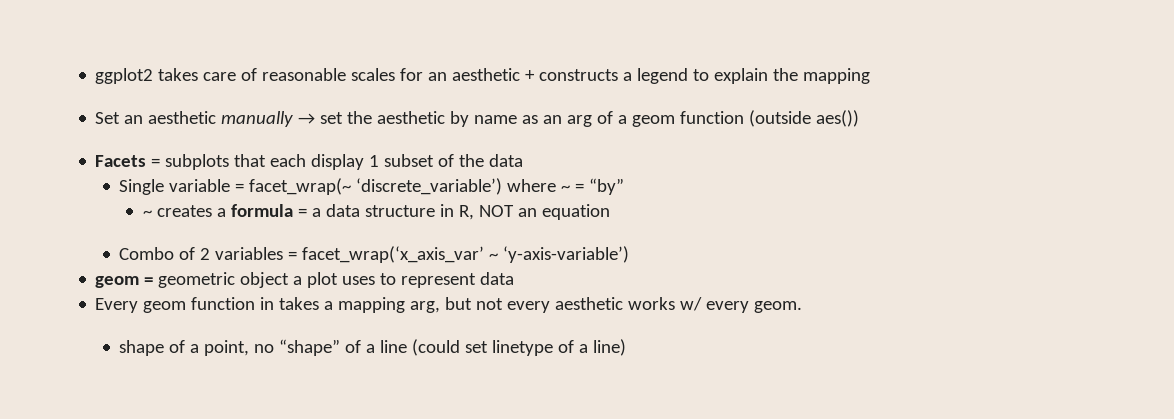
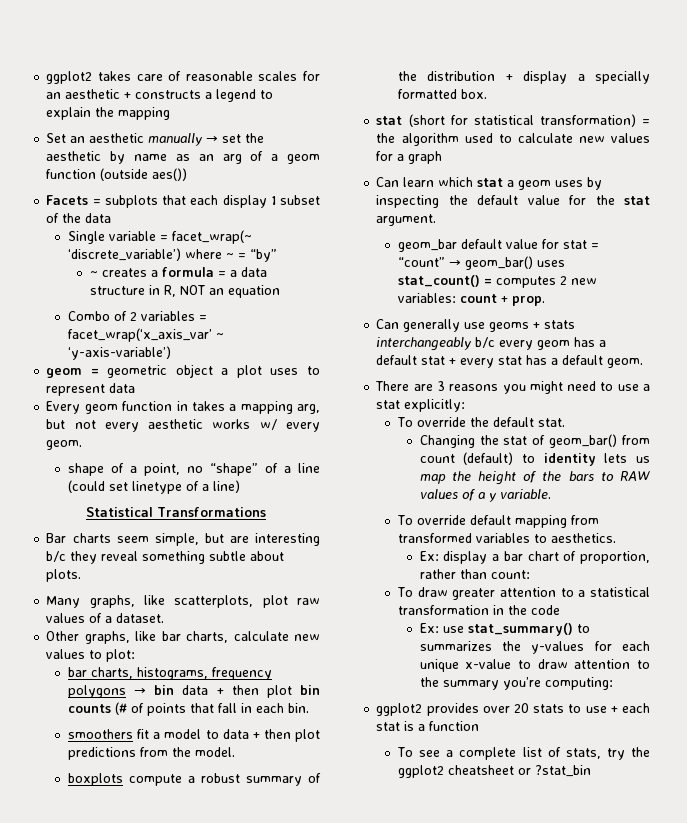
(627, 347) none -> [85,507,266,517] [46,533,320,546] [46,551,285,564] [46,569,82,582] [46,595,320,608] [46,613,165,623] [46,631,321,644] [46,649,136,662] [68,667,273,680] [68,685,320,698] [68,702,310,716] [68,729,321,742] [68,747,236,760] [68,773,321,786] [398,71,650,84] [398,89,488,99] [376,114,650,127] [376,133,650,146] [376,151,443,164] [376,177,603,190] [376,195,650,208] [376,214,437,226] [398,239,600,252] [398,256,566,270] [398,275,598,288] [398,293,546,306] [376,319,576,332] [376,337,607,351] [376,355,644,368] [375,381,650,394] [376,399,466,412] [397,417,566,427] [419,434,650,448] [419,452,650,466] [419,471,650,485] [419,489,551,502] [397,515,600,528] [398,533,617,543] [419,551,650,564] [419,569,530,579] [397,587,650,600] [398,605,561,615] [419,623,590,636] [419,641,650,654] [419,659,650,672] [419,677,613,690] [376,703,650,716] [376,721,480,731] [397,747,650,760] [398,765,592,778] // Statistical Transformations // Bar charts seem simple, but are interesting b/c they reveal something subtle about plots. // Many graphs, like scatterplots, plot raw values of a dataset. // Other graphs, like bar charts, calculate new values to plot: // bar charts, histograms, frequency polygons → bin data + then plot bin counts (# of points that fall in each bin. // smoothers fit a model to data + then plot predictions from the model. // boxplots compute a robust summary of the distribution + display a specially formatted box. // stat (short for statistical transformation) = the algorithm used to calculate new values for a graph // Can learn which stat a geom uses by inspecting the default value for the stat argument. // geom_bar default value for stat = “count” → geom_bar() uses stat_count() = computes 2 new variables: count + prop. // Can generally use geoms + stats interchangeably b/c every geom has a default stat + every stat has a default geom. // There are 3 reasons you might need to use a stat explicitly: // To override the default stat. // Changing the stat of geom_bar() from count (default) to identity lets us map the height of the bars to RAW values of a y variable. // To override default mapping from transformed variables to aesthetics. // Ex: display a bar chart of proportion, rather than count: // To draw greater attention to a statistical transformation in the code // Ex: use stat_summary() to summarizes the y-values for each unique x-value to draw attention to the summary you’re computing: // ggplot2 provides over 20 stats to use + each stat is a function // To see a complete list of stats, try the ggplot2 cheatsheet or ?stat_bin

